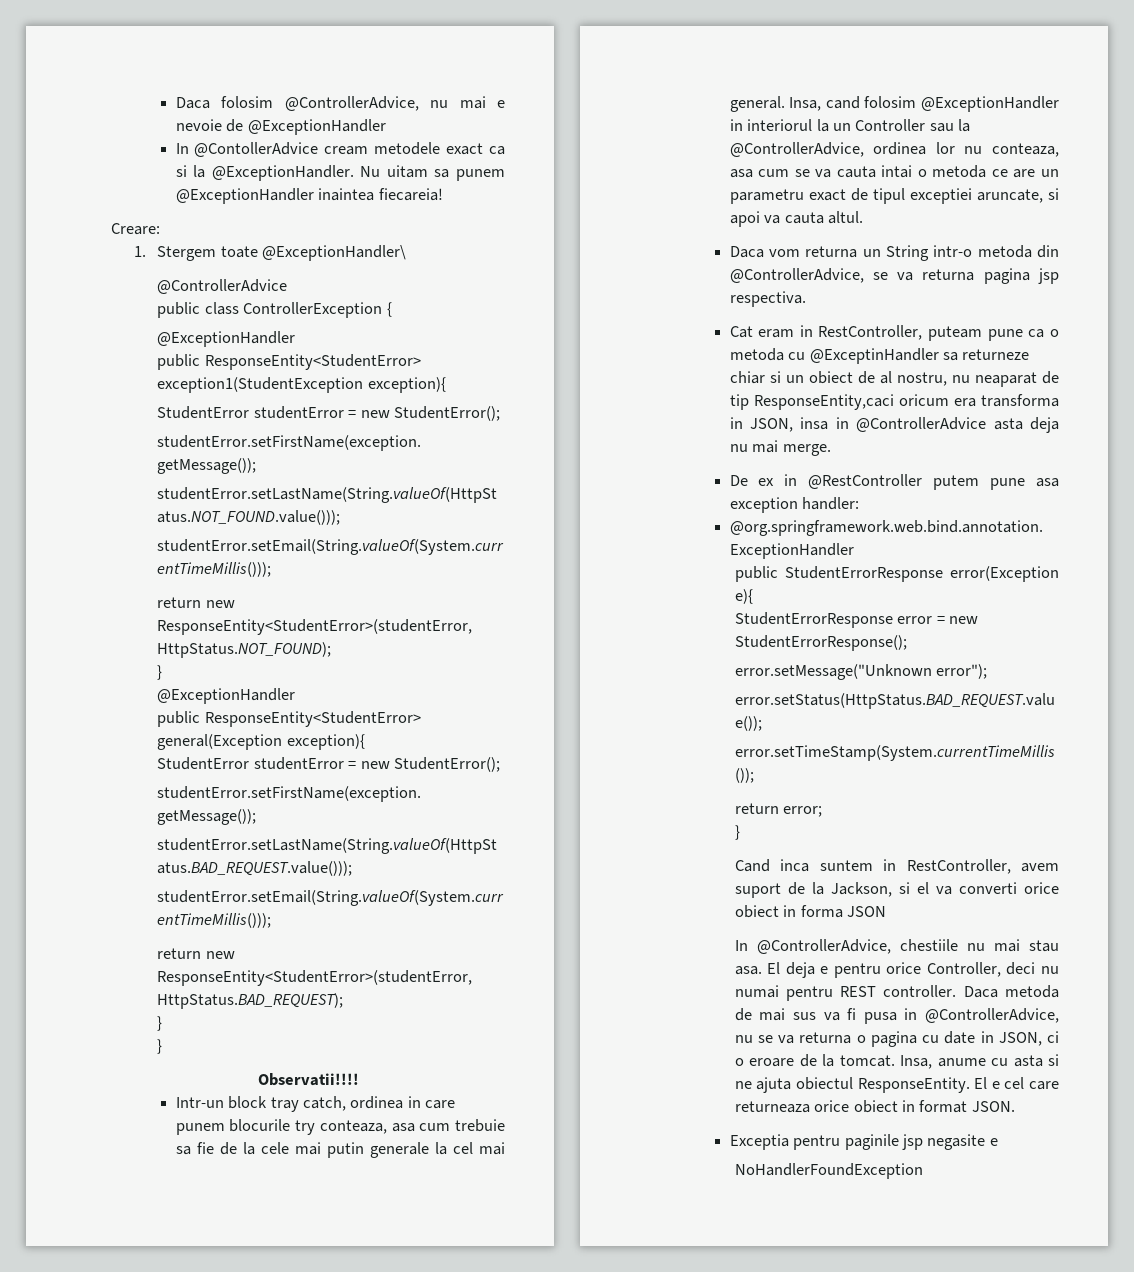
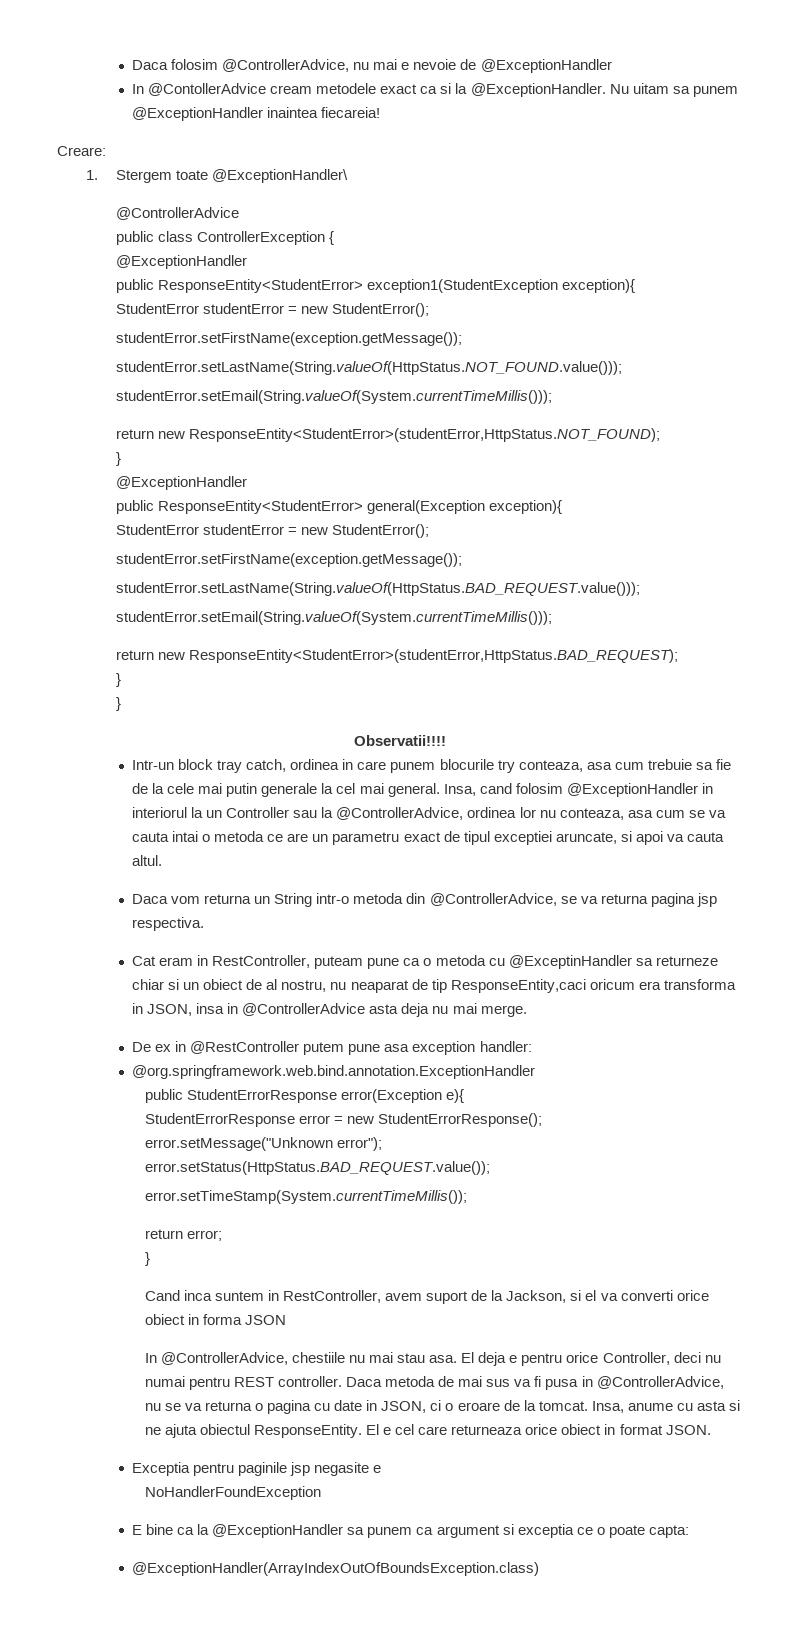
(923, 1171) none -> [132,1524,689,1538] [132,1562,540,1576] // E bine ca la @ExceptionHandler sa punem ca argument si exceptia ce o poate capta: // @ExceptionHandler(ArrayIndexOutOfBoundsException.class)

